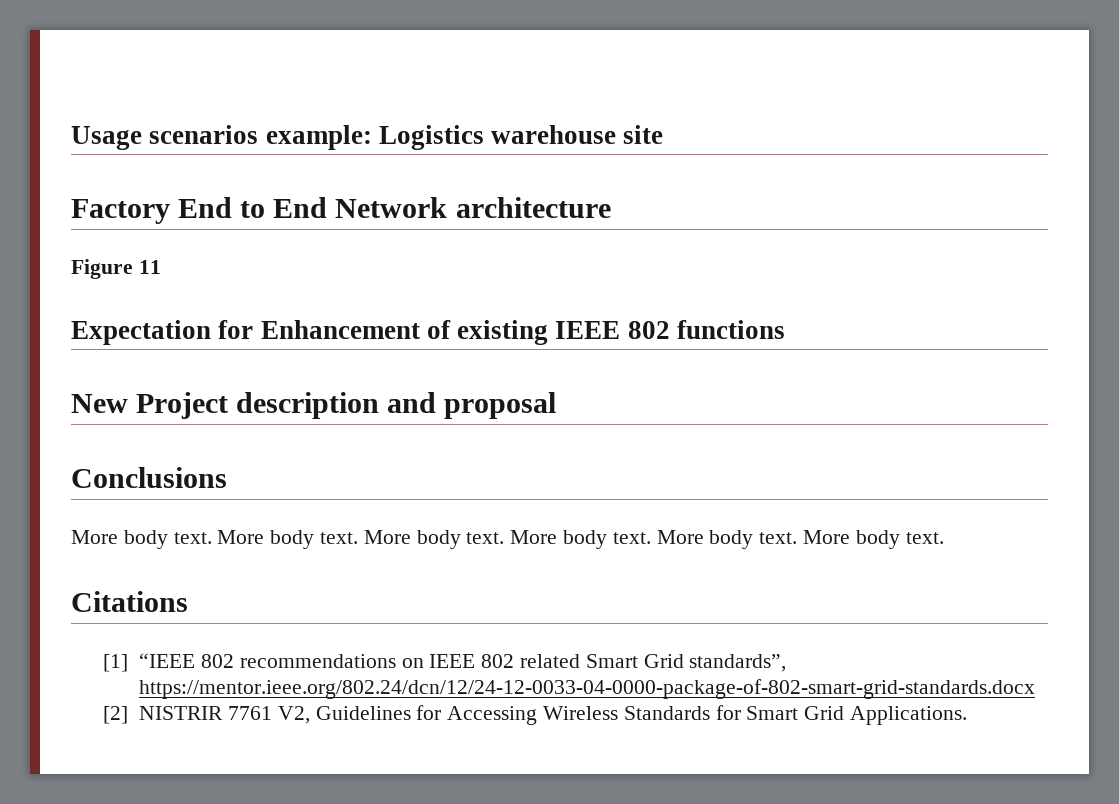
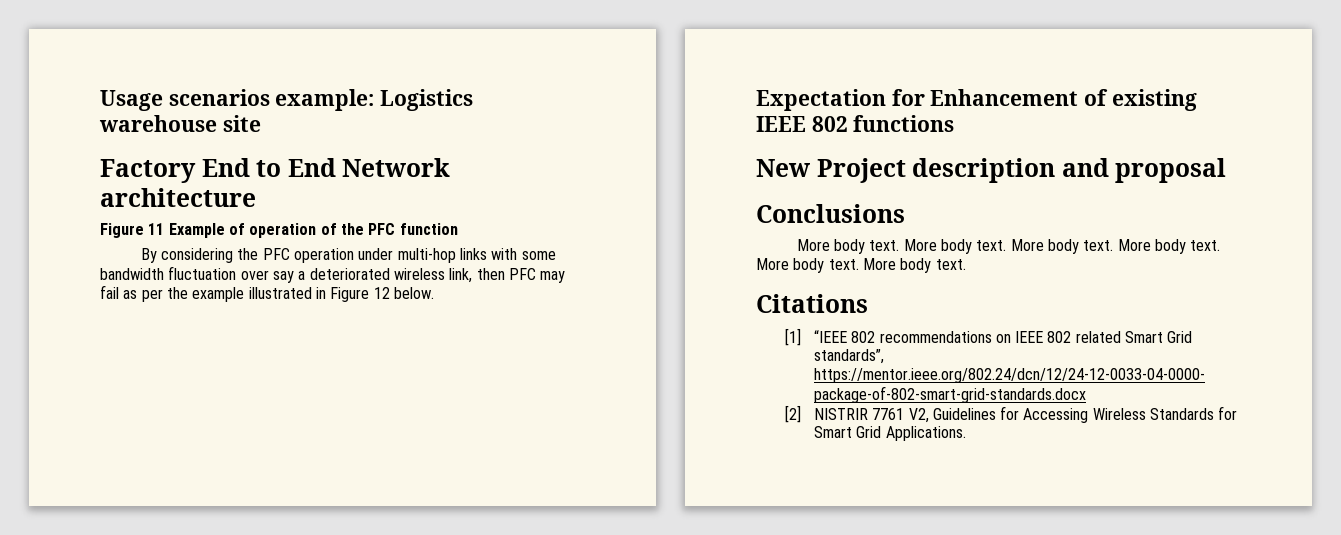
(161, 267) none -> [168,223,458,238] [140,248,556,263] [100,266,566,283] [100,285,434,302] Example of operation of the PFC function // By considering the PFC operation under multi-hop links with some bandwidth fluctuation over say a deteriorated wireless link, then PFC may fail as per the example illustrated in Figure 12 below.

